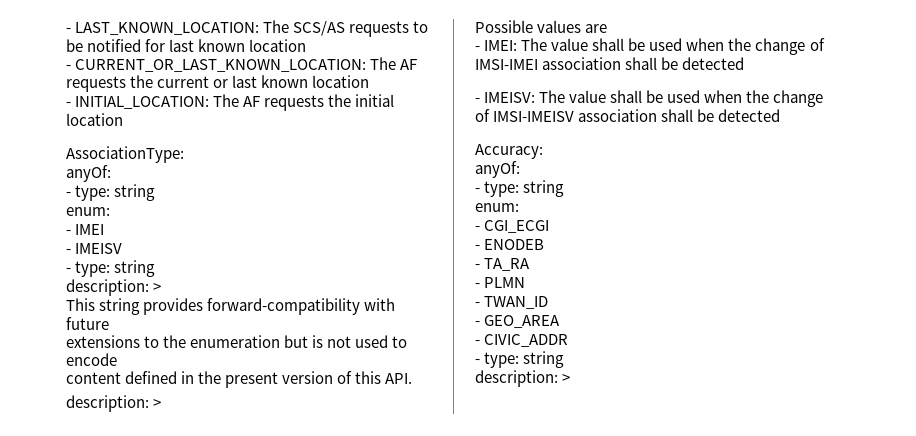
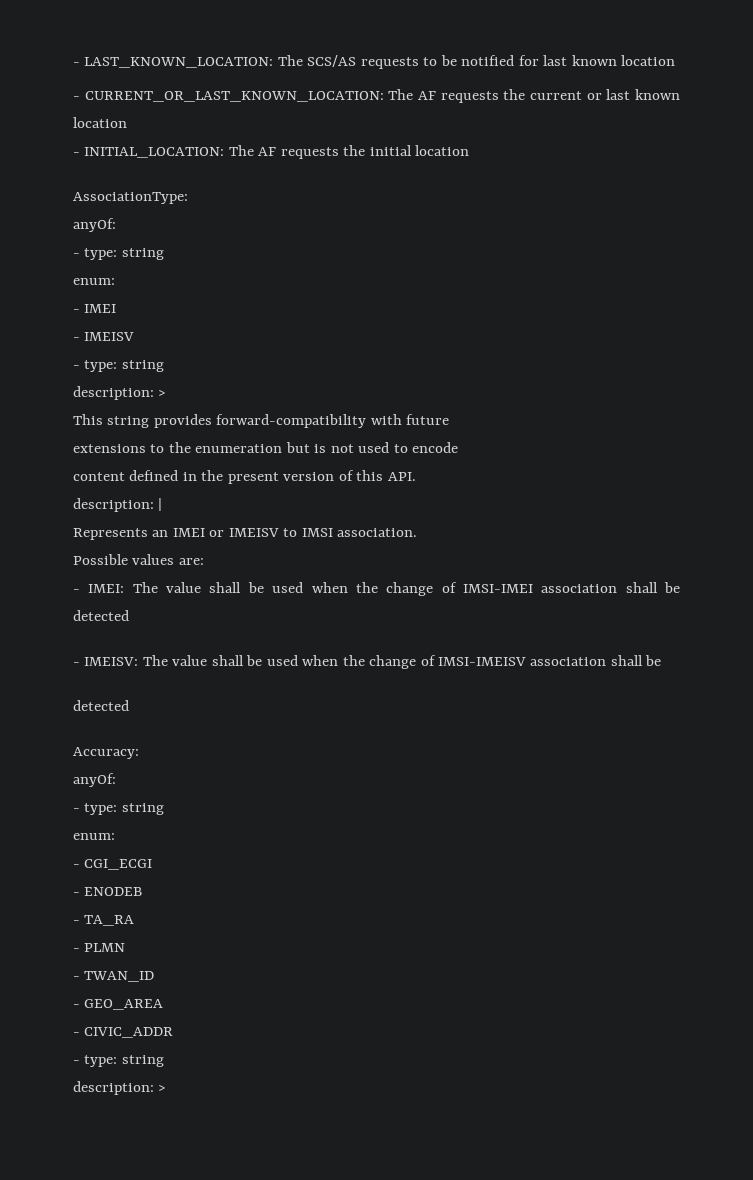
[153,399,162,408] > -> [158,498,163,511] [73,528,418,540] | // Represents an IMEI or IMEISV to IMSI association.
[585,24,608,33] are -> [178,558,204,565] are:
(715, 115) none -> (662, 660) //

